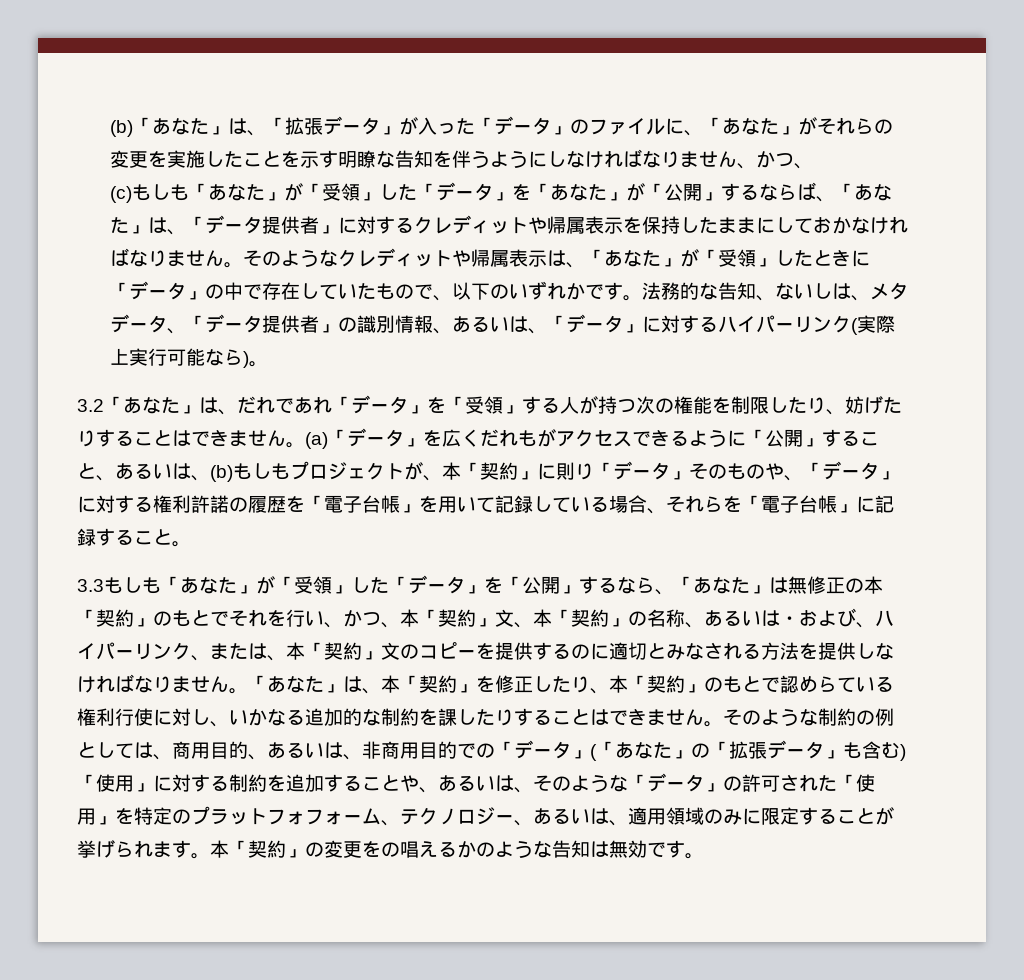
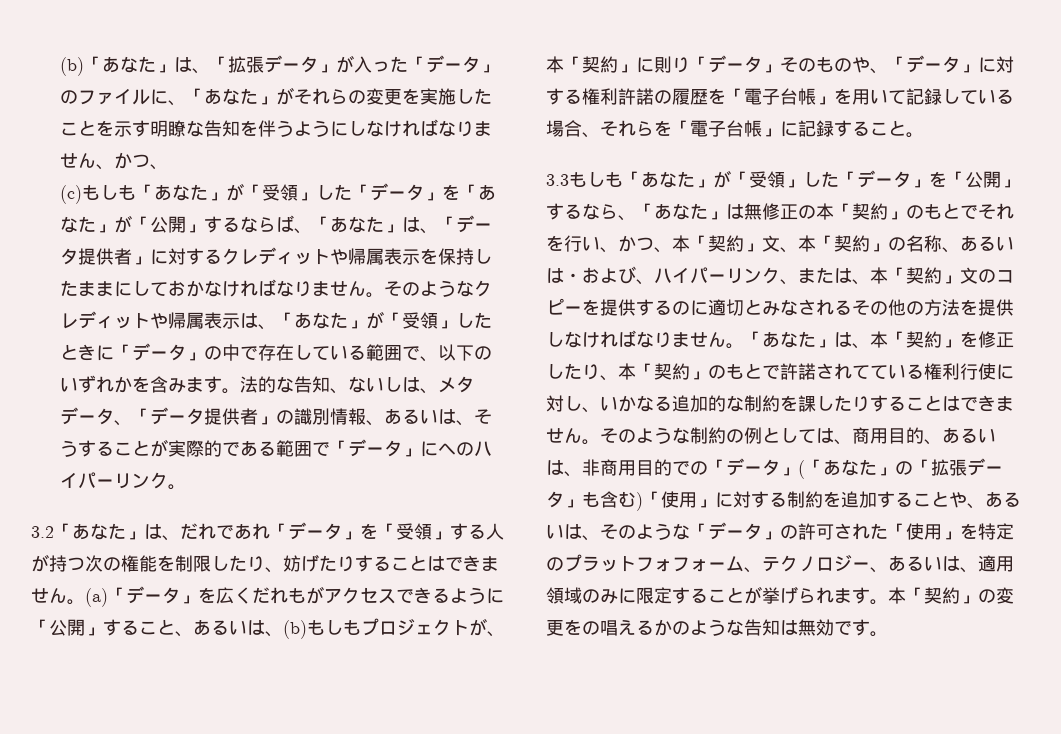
[356,283,414,300] たもの -> [348,344,403,361] る範囲
[584,282,680,301] です。法務 -> [132,376,259,394] を含みます。法
[546,314,895,335] [109,348,249,368] 「データ」に対するハイパーリンク(実際上実行可能なら) -> [474,409,493,424] [60,439,493,457] [60,472,169,489] そうすることが実際的である範囲で「データ」にへのハイパーリンク
(761, 651) none -> [852,299,924,316] その他の
[780,675,837,693] 認めら -> [780,363,870,380] 許諾されて

